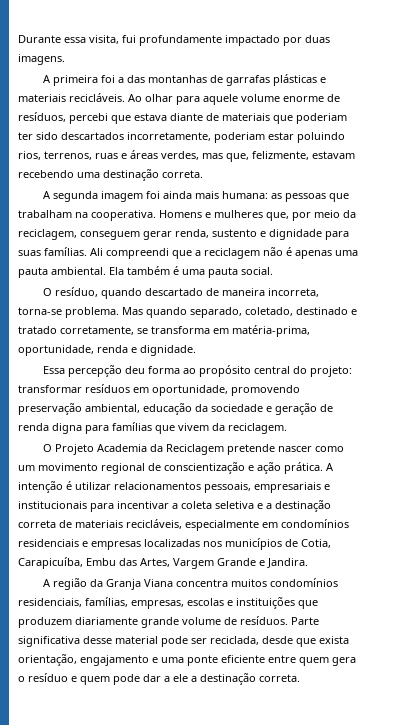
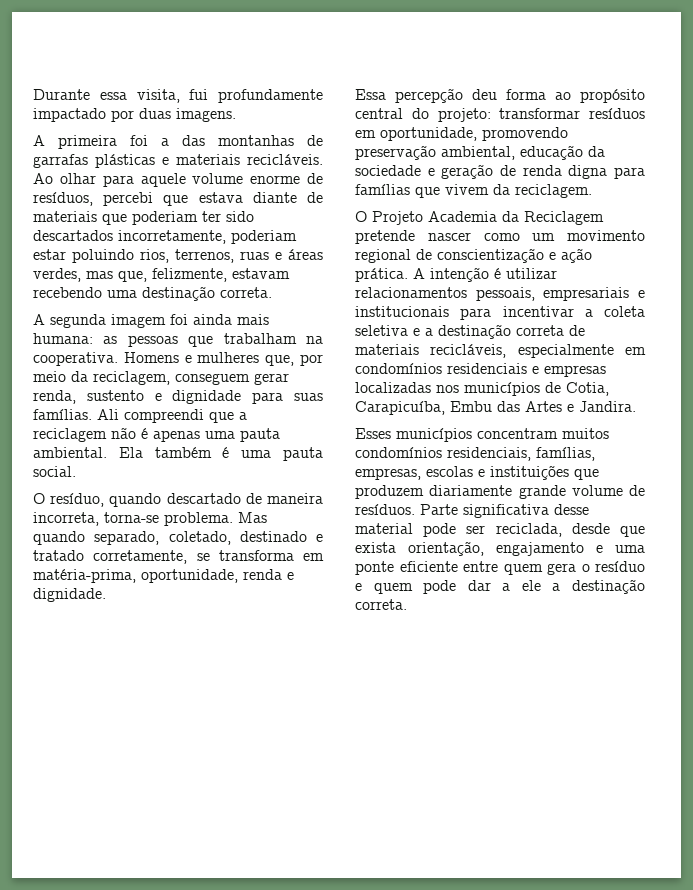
[140,558,256,569] Artes, Vargem Grande -> [525,401,562,412] Artes
[43,578,229,590] A região da Granja Viana concentra -> [355,428,558,442] Esses municípios concentram

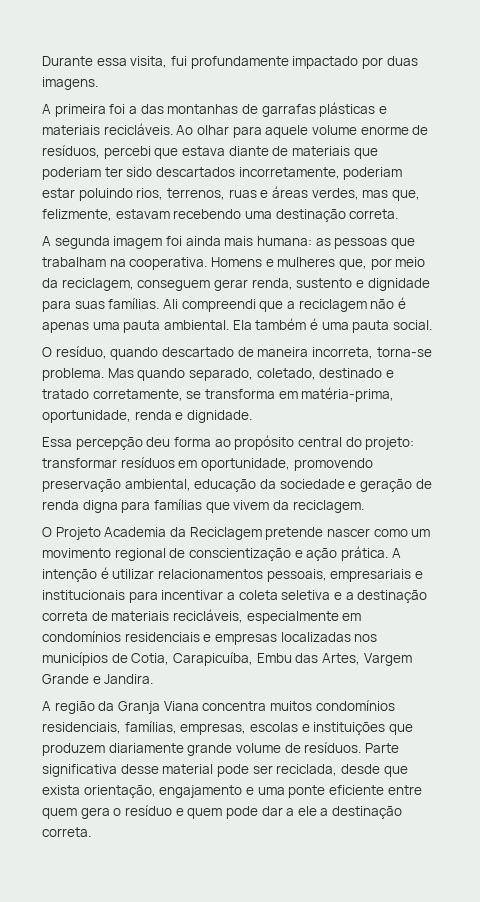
[525,401,562,412] Artes -> [321,653,412,666] [42,674,89,684] Artes, Vargem Grande
[355,428,558,442] Esses municípios concentram -> [42,701,267,714] A região da Granja Viana concentra

